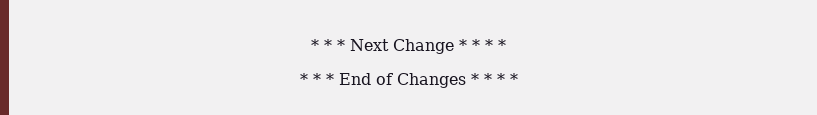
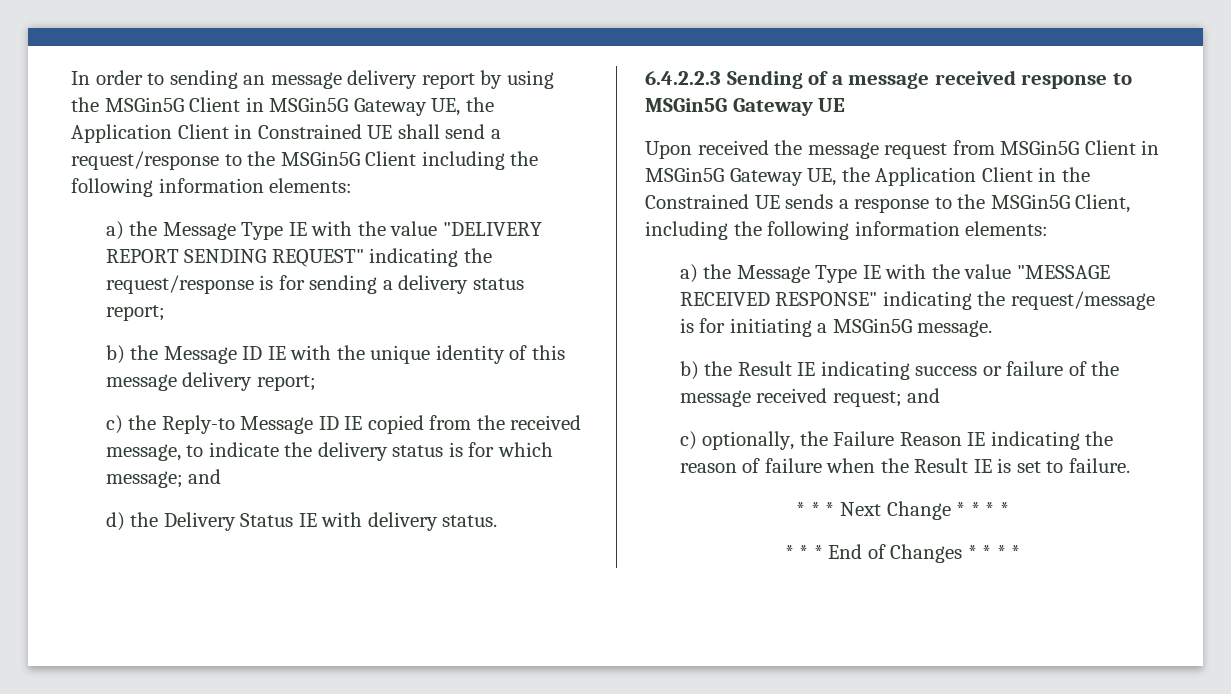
(311, 45) none -> [71,70,554,89] [71,97,494,116] [71,124,501,143] [71,151,539,170] [71,178,353,197] [105,221,542,240] [105,248,492,267] [105,275,524,294] [105,305,165,321] [105,345,565,364] [105,372,316,391] [105,415,582,434] [105,442,553,461] [105,469,222,488] [105,512,498,531] [645,70,1132,89] [645,98,846,116] [645,140,1160,159] [645,167,1090,186] [645,194,1131,213] [645,221,1049,240] [679,264,1110,283] [679,291,1155,310] [679,318,993,337] [679,361,1120,380] [679,388,941,407] [679,431,1114,450] [679,458,1130,473] In order to sending an message delivery report by using the MSGin5G Client in MSGin5G Gateway UE, the Application Client in Constrained UE shall send a request/response to the MSGin5G Client including the following information elements: // a) the Message Type IE with the value "DELIVERY REPORT SENDING REQUEST" indicating the request/response is for sending a delivery status report; // b) the Message ID IE with the unique identity of this message delivery report; // c) the Reply-to Message ID IE copied from the received message, to indicate the delivery status is for which message; and // d) the Delivery Status IE with delivery status. // 6.4.2.2.3 Sending of a message received response to MSGin5G Gateway UE // Upon received the message request from MSGin5G Client in MSGin5G Gateway UE, the Application Client in the Constrained UE sends a response to the MSGin5G Client, including the following information elements: // a) the Message Type IE with the value "MESSAGE RECEIVED RESPONSE" indicating the request/message is for initiating a MSGin5G message. // b) the Result IE indicating success or failure of the message received request; and // c) optionally, the Failure Reason IE indicating the reason of failure when the Result IE is set to failure. //

